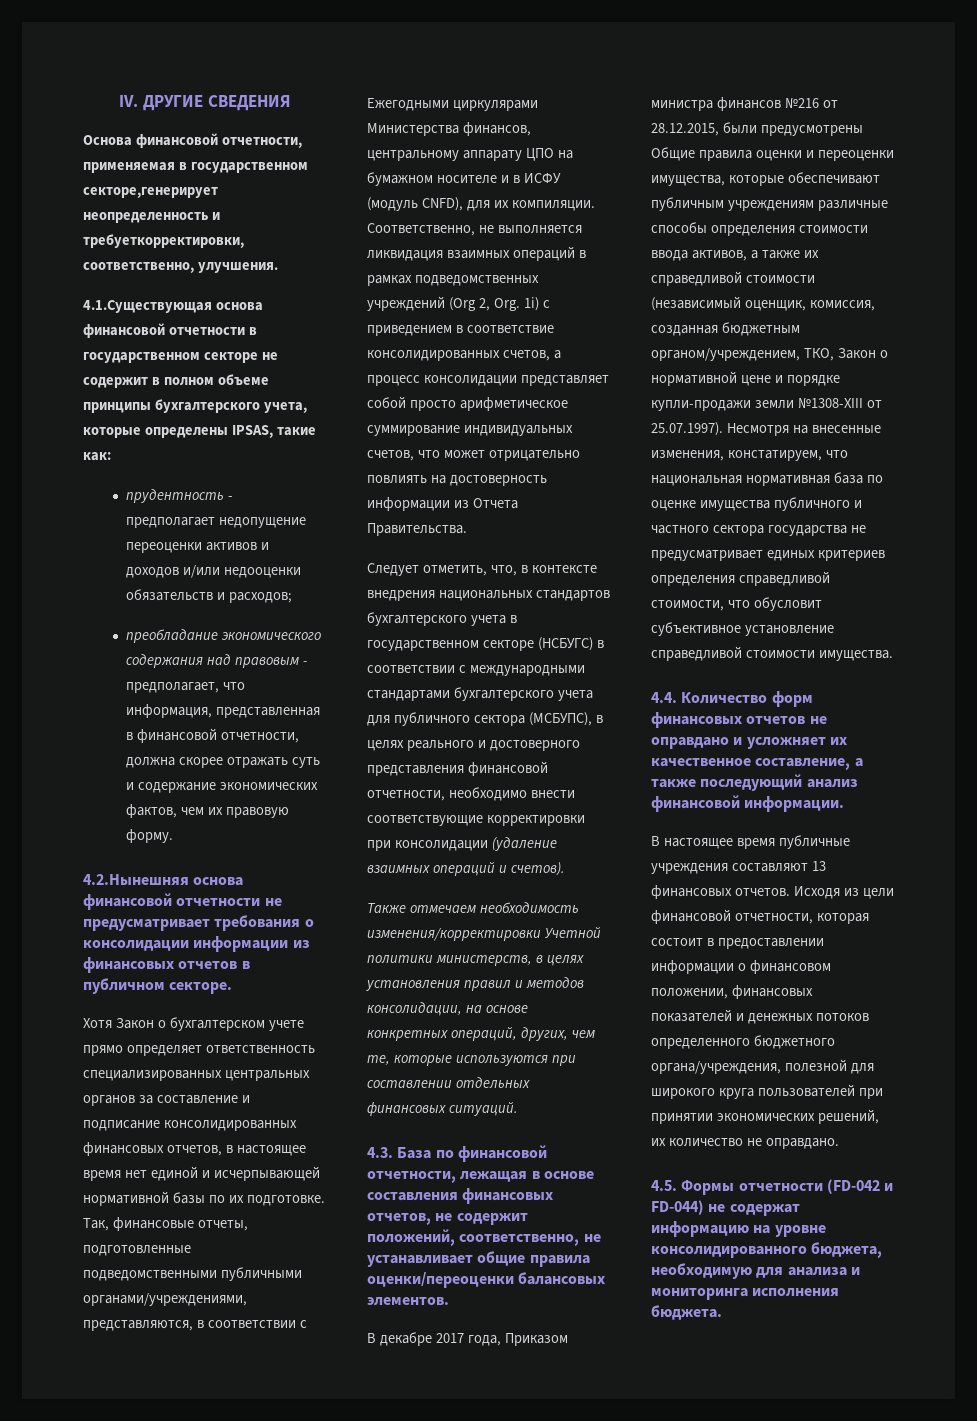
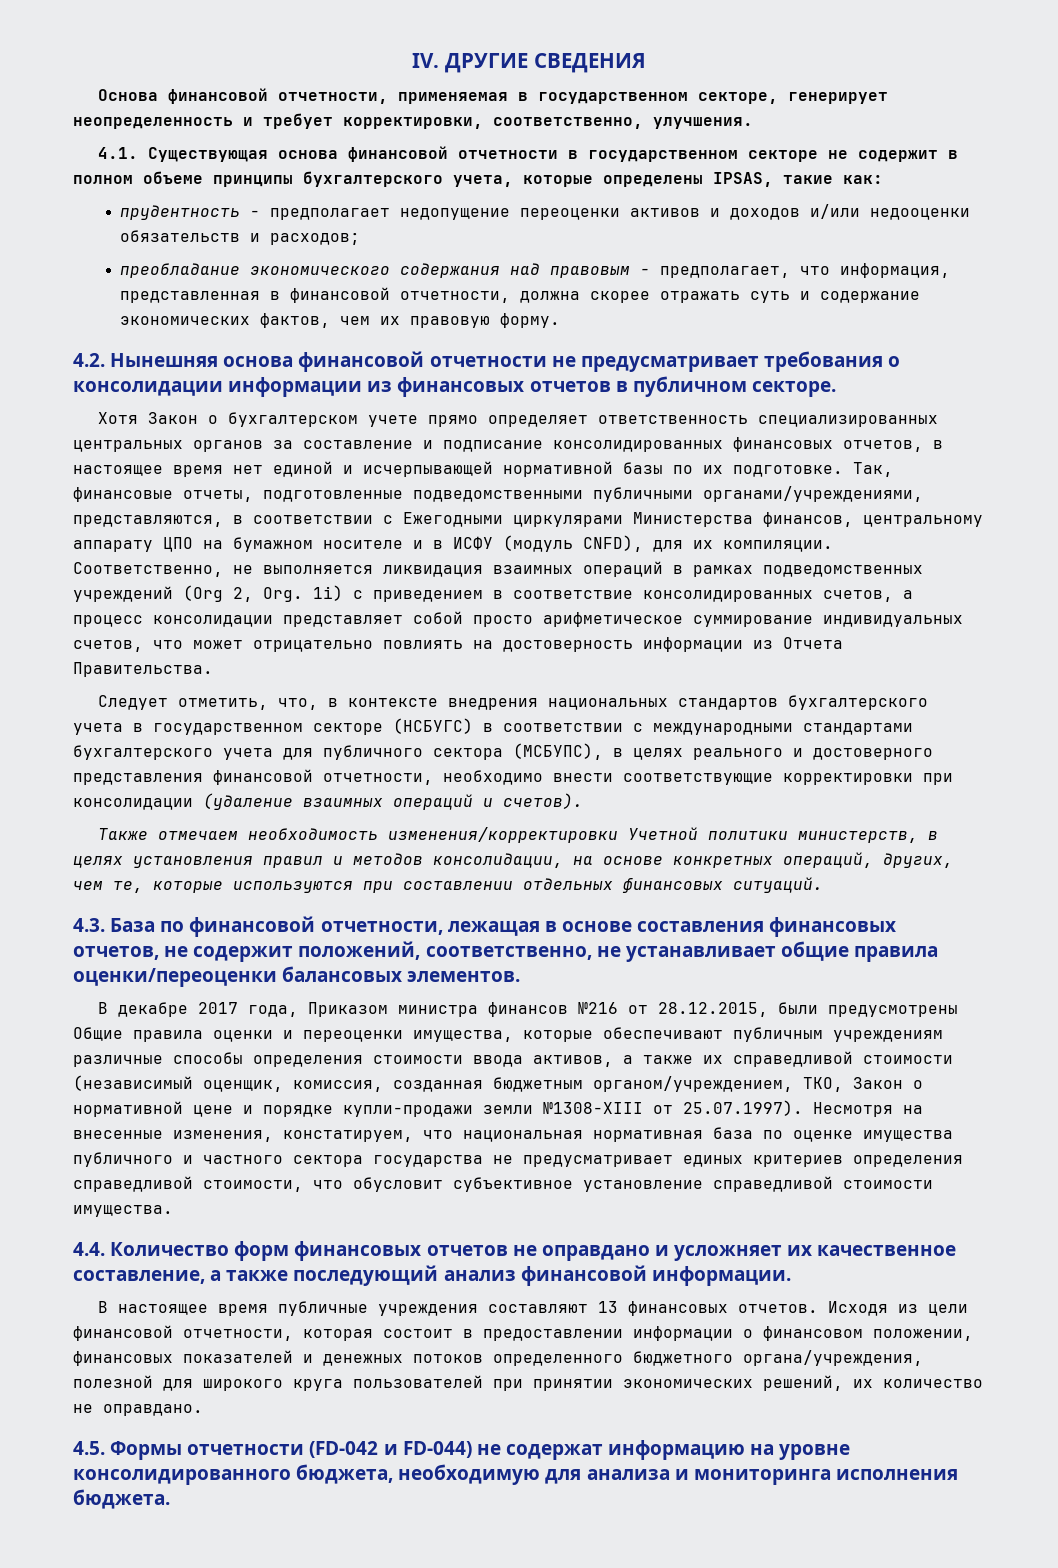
[83,187,218,198] [83,212,220,223] [83,234,244,248] секторе,генерирует неопределенность и требуеткорректировки, -> [698,92,889,104] [73,113,483,129] секторе, генерирует неопределенность и требует корректировки,
[83,300,212,313] 4.1.Существующая -> [98,147,269,162] 4.1. Существующая
[83,874,189,885] 4.2.Нынешняя -> [73,353,219,367] 4.2. Нынешняя

